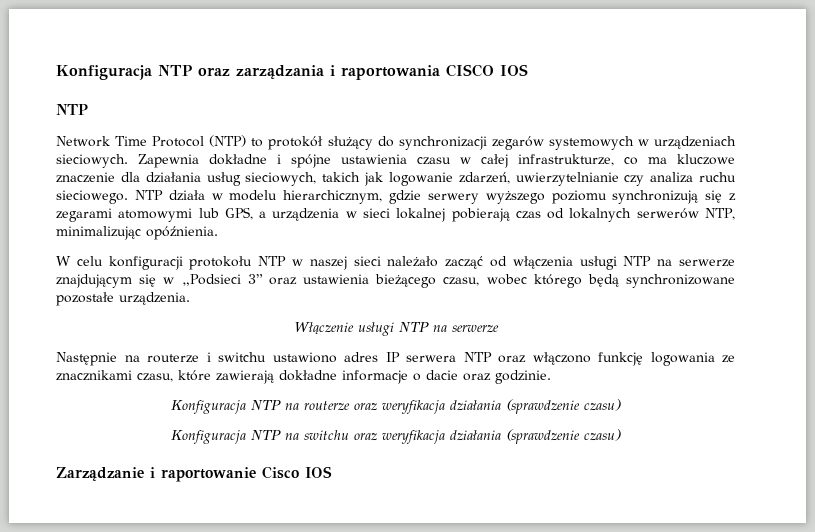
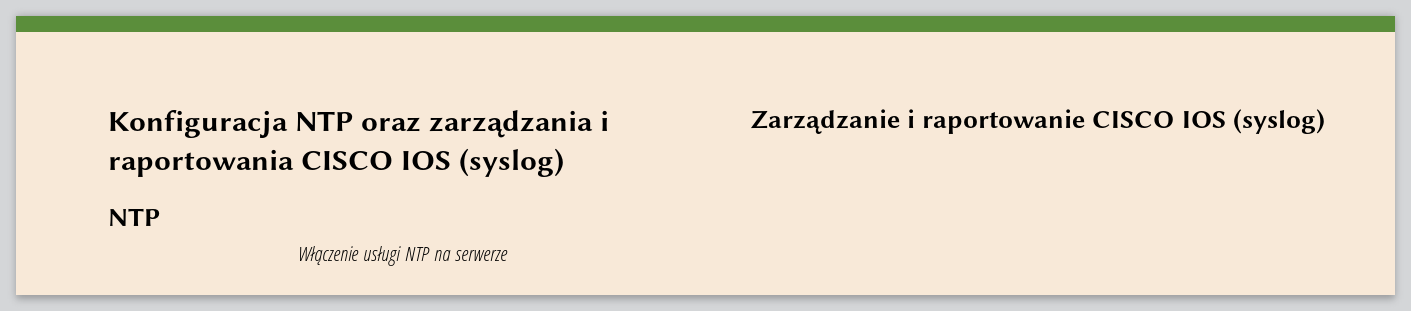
[56,104,88,115] [56,135,736,150] [56,154,735,168] [56,172,737,186] [56,190,737,204] [56,207,736,222] [56,226,218,240] [56,256,735,270] [56,274,735,288] [56,292,190,306] // NTP // Network Time Protocol (NTP) to protokół służący do synchronizacji zegarów systemowych w urządzeniach sieciowych. Zapewnia dokładne i spójne ustawienia czasu w całej infrastrukturze, co ma kluczowe znaczenie dla działania usług sieciowych, takich jak logowanie zdarzeń, uwierzytelnianie czy analiza ruchu sieciowego. NTP działa w modelu hierarchicznym, gdzie serwery wyższego poziomu synchronizują się z zegarami atomowymi lub GPS, a urządzenia w sieci lokalnej pobierają czas od lokalnych serwerów NTP, minimalizując opóźnienia. // W celu konfiguracji protokołu NTP w naszej sieci należało zacząć od włączenia usługi NTP na serwerze znajdującym się w „Podsieci 3” oraz ustawienia bieżącego czasu, wobec którego będą synchronizowane pozostałe urządzenia. -> [459,148,565,177] [108,208,160,226] (syslog) // NTP
[56,352,735,366] [56,370,551,384] [171,399,621,414] [171,429,621,444] // Następnie na routerze i switchu ustawiono adres IP serwera NTP oraz włączono funkcję logowania ze znacznikami czasu, które zawierają dokładne informacje o dacie oraz godzinie. // Konfiguracja NTP na routerze oraz weryfikacja działania (sprawdzenie czasu) // Konfiguracja NTP na switchu oraz weryfikacja działania (sprawdzenie czasu) -> (509, 255) none
[262,466,332,479] Cisco IOS -> [1092,109,1325,134] CISCO IOS (syslog)

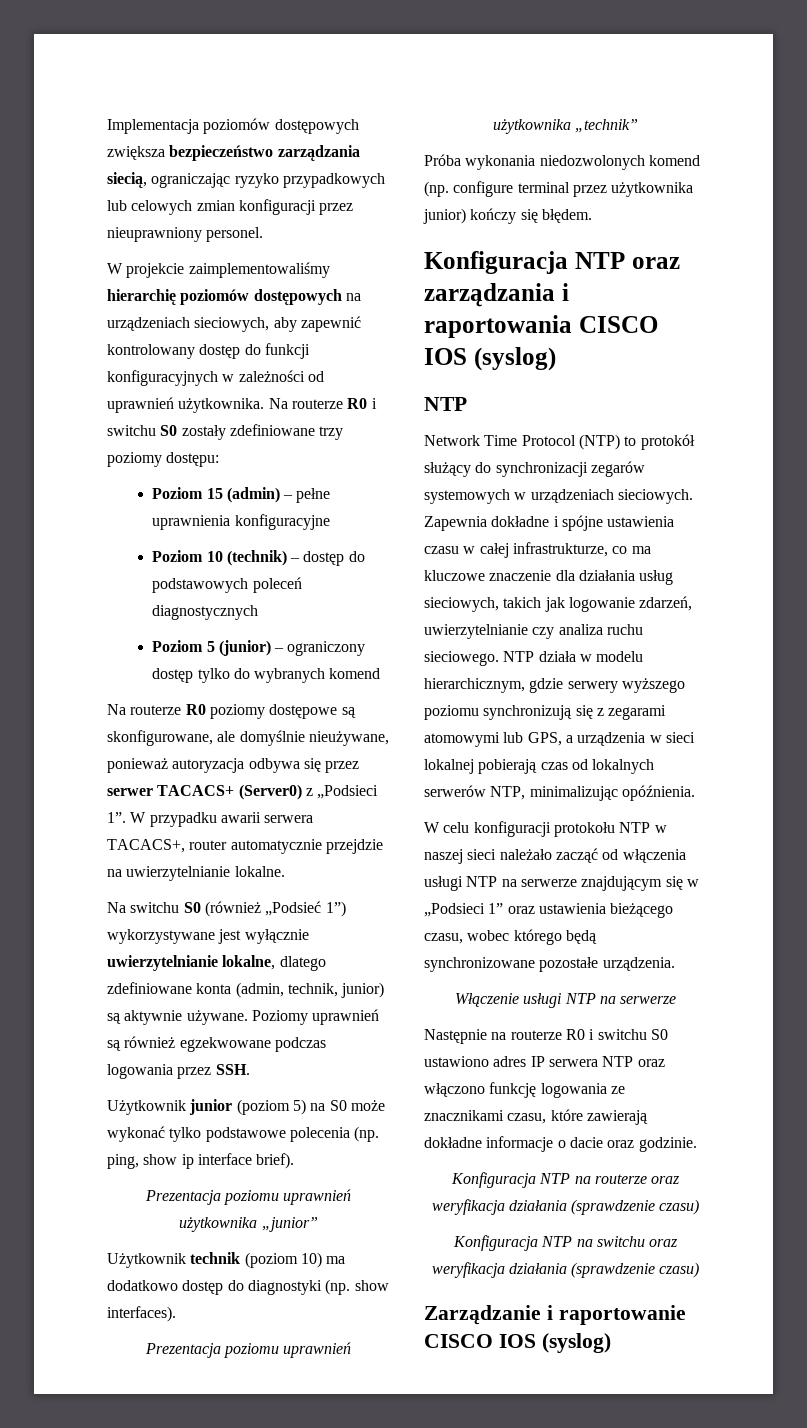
(108, 124) none -> [107,118,359,134] [107,145,360,161] [107,172,385,188] [107,199,354,215] [107,227,264,242] [107,262,330,278] [107,289,361,305] [107,316,361,332] [107,343,310,359] [107,370,324,386] [107,397,377,413] [107,424,344,440] [107,452,220,467] [152,487,331,503] [152,514,330,530] [152,550,365,566] [152,577,302,593] [152,605,259,620] [152,640,366,656] [152,668,381,683] [107,704,356,719] [107,730,389,746] [107,758,360,773] [107,784,379,800] [107,812,314,827] [107,839,383,854] [107,866,285,881] [107,901,346,917] [107,929,309,944] [107,955,326,971] [107,982,385,998] [107,1009,380,1025] [107,1036,326,1052] [107,1064,250,1079] [107,1099,385,1115] [107,1126,380,1142] [107,1153,295,1169] [144,1189,352,1205] [179,1217,318,1232] [107,1252,346,1268] [107,1279,389,1295] [107,1306,176,1322] [144,1342,352,1358] [492,119,639,134] [424,154,700,170] [424,181,694,197] [423,208,592,224] Implementacja poziomów dostępowych zwiększa bezpieczeństwo zarządzania siecią, ograniczając ryzyko przypadkowych lub celowych zmian konfiguracji przez nieuprawniony personel. // W projekcie zaimplementowaliśmy hierarchię poziomów dostępowych na urządzeniach sieciowych, aby zapewnić kontrolowany dostęp do funkcji konfiguracyjnych w zależności od uprawnień użytkownika. Na routerze R0 i switchu S0 zostały zdefiniowane trzy poziomy dostępu: // Poziom 15 (admin) – pełne uprawnienia konfiguracyjne // Poziom 10 (technik) – dostęp do podstawowych poleceń diagnostycznych // Poziom 5 (junior) – ograniczony dostęp tylko do wybranych komend // Na routerze R0 poziomy dostępowe są skonfigurowane, ale domyślnie nieużywane, ponieważ autoryzacja odbywa się przez serwer TACACS+ (Server0) z „Podsieci 1”. W przypadku awarii serwera TACACS+, router automatycznie przejdzie na uwierzytelnianie lokalne. // Na switchu S0 (również „Podsieć 1”) wykorzystywane jest wyłącznie uwierzytelnianie lokalne, dlatego zdefiniowane konta (admin, technik, junior) są aktywnie używane. Poziomy uprawnień są również egzekwowane podczas logowania przez SSH. // Użytkownik junior (poziom 5) na S0 może wykonać tylko podstawowe polecenia (np. ping, show ip interface brief). // Prezentacja poziomu uprawnień użytkownika „junior” // Użytkownik technik (poziom 10) ma dodatkowo dostęp do diagnostyki (np. show interfaces). // Prezentacja poziomu uprawnień użytkownika „technik” // Próba wykonania niedozwolonych komend (np. configure terminal przez użytkownika junior) kończy się błędem. //
(160, 217) none -> [424,434,695,450] [424,461,645,477] [424,489,693,504] [424,515,675,531] [424,542,651,558] [424,570,674,585] [424,596,693,612] [424,624,643,639] [424,651,644,666] [424,678,685,693] [424,705,667,720] [424,732,695,747] [424,759,655,774] [424,785,695,801] [424,821,667,837] [424,848,686,864] [424,876,699,891] [424,903,674,918] [424,929,597,945] [424,957,675,972] // Network Time Protocol (NTP) to protokół służący do synchronizacji zegarów systemowych w urządzeniach sieciowych. Zapewnia dokładne i spójne ustawienia czasu w całej infrastrukturze, co ma kluczowe znaczenie dla działania usług sieciowych, takich jak logowanie zdarzeń, uwierzytelnianie czy analiza ruchu sieciowego. NTP działa w modelu hierarchicznym, gdzie serwery wyższego poziomu synchronizują się z zegarami atomowymi lub GPS, a urządzenia w sieci lokalnej pobierają czas od lokalnych serwerów NTP, minimalizując opóźnienia. // W celu konfiguracji protokołu NTP w naszej sieci należało zacząć od włączenia usługi NTP na serwerze znajdującym się w „Podsieci 1” oraz ustawienia bieżącego czasu, wobec którego będą synchronizowane pozostałe urządzenia.
(509, 255) none -> [424,1029,668,1044] [424,1056,665,1067] [424,1082,625,1098] [424,1109,648,1125] [424,1136,697,1152] [450,1172,681,1188] [431,1199,700,1215] [452,1235,679,1251] [431,1262,700,1278] // Następnie na routerze R0 i switchu S0 ustawiono adres IP serwera NTP oraz włączono funkcję logowania ze znacznikami czasu, które zawierają dokładne informacje o dacie oraz godzinie. // Konfiguracja NTP na routerze oraz weryfikacja działania (sprawdzenie czasu) // Konfiguracja NTP na switchu oraz weryfikacja działania (sprawdzenie czasu)

